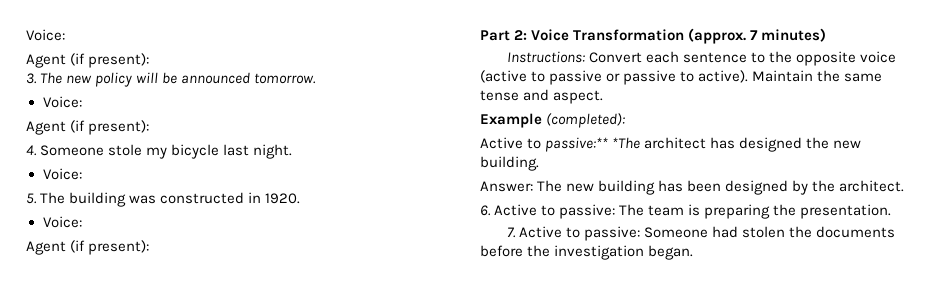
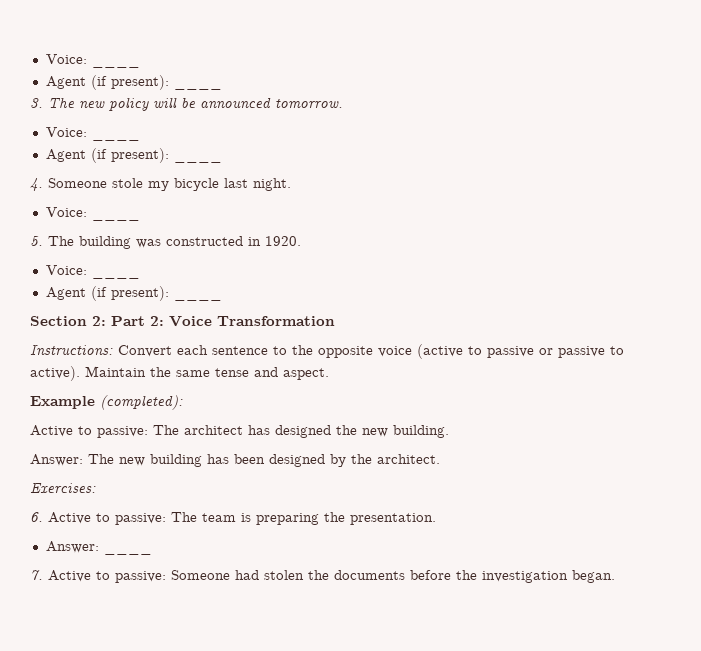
[26,29,65,41] [26,53,150,68] Voice: // Agent (if present): -> [45,54,87,64] [91,64,140,68] [45,75,222,90] Voice: ____ // Agent (if present): ____
[26,120,150,135] // Agent (if present): -> [91,137,140,141] [45,148,222,163] ____ // Agent (if present): ____
(82, 174) none -> [91,217,140,221] ____
[26,240,150,255] // Agent (if present): // -> [91,275,140,279] [45,286,222,301] [30,316,106,326] ____ // Agent (if present): ____ // Section 2:
[688,28,827,44] (approx. 7 minutes) -> (335, 321) none
[545,137,641,152] passive:** *The -> [97,425,179,438] passive: The
(905, 186) none -> [30,483,96,493] // Exercises:
(892, 211) none -> [45,541,152,555] // Answer: ____

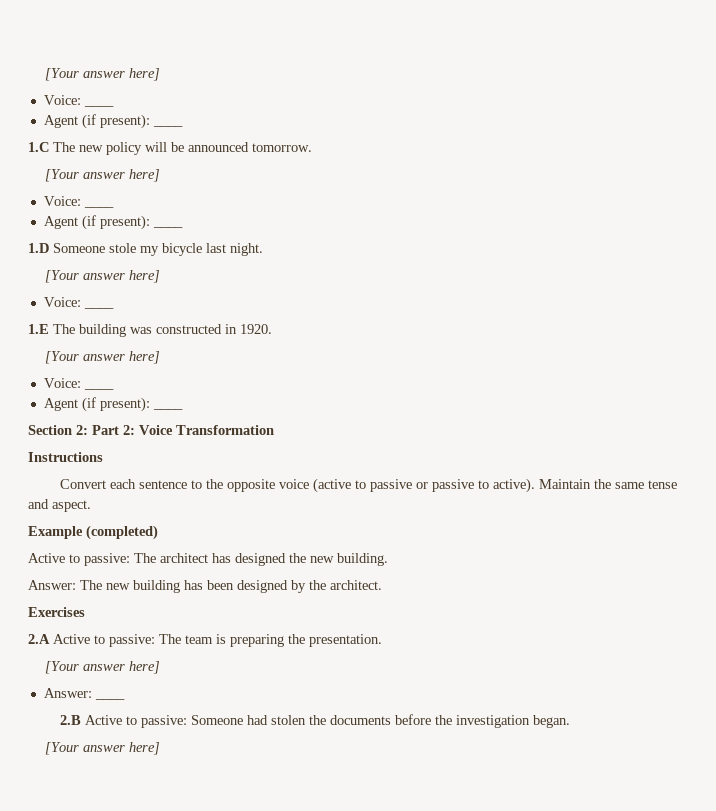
[45,54,87,64] [91,64,140,68] [45,75,222,90] [30,97,343,111] [45,127,87,137] [91,137,140,141] [45,148,222,163] [30,178,43,191] Voice: ____ // Agent (if present): ____ // 3. The new policy will be announced tomorrow. // Voice: ____ // Agent (if present): ____ // 4. -> [44,68,160,81] [43,95,81,105] [83,105,114,107] [43,114,183,129] [28,142,312,155] [44,169,160,182] [43,196,81,206] [83,206,114,208] [43,215,183,230] [28,243,49,253] [Your answer here] // Voice: ____ // Agent (if present): ____ // 1.C The new policy will be announced tomorrow. // [Your answer here] // Voice: ____ // Agent (if present): ____ // 1.D
[45,207,87,217] [91,217,140,221] [30,236,43,246] // Voice: ____ // 5. -> [44,270,160,283] [43,297,81,307] [83,307,114,309] [28,324,49,334] // [Your answer here] // Voice: ____ // 1.E
(301, 241) none -> [44,351,160,364] // [Your answer here]
[30,345,113,356] Instructions: -> [28,452,103,462] Instructions //
[100,395,183,410] (completed): -> [86,525,158,540] (completed)
[30,483,96,493] [30,512,43,522] Exercises: // 6. -> [28,607,85,617] [28,634,50,644] Exercises // 2.A
(436, 519) none -> [44,661,160,674] // [Your answer here]
[30,570,43,580] 7. -> [59,715,81,725] 2.B
(615, 576) none -> [44,742,160,755] // [Your answer here]

